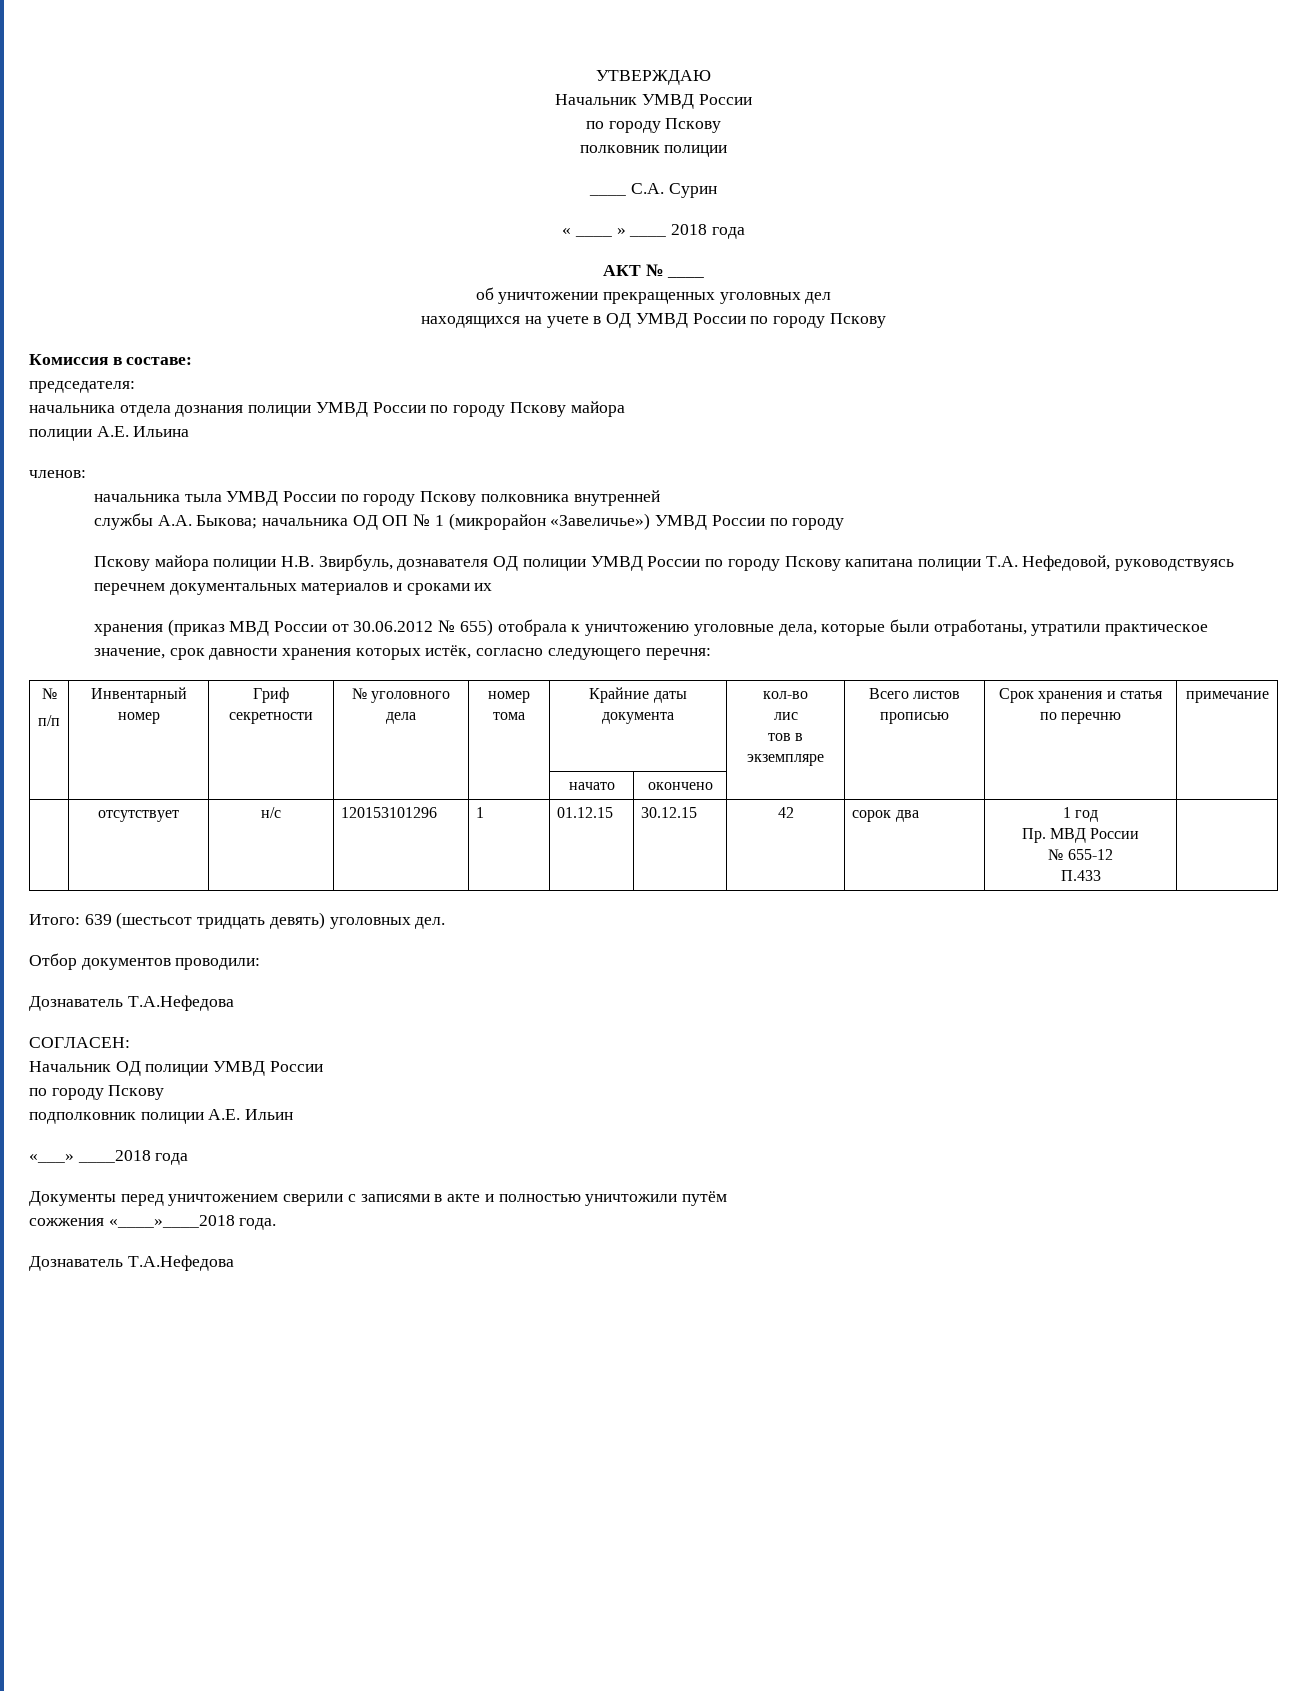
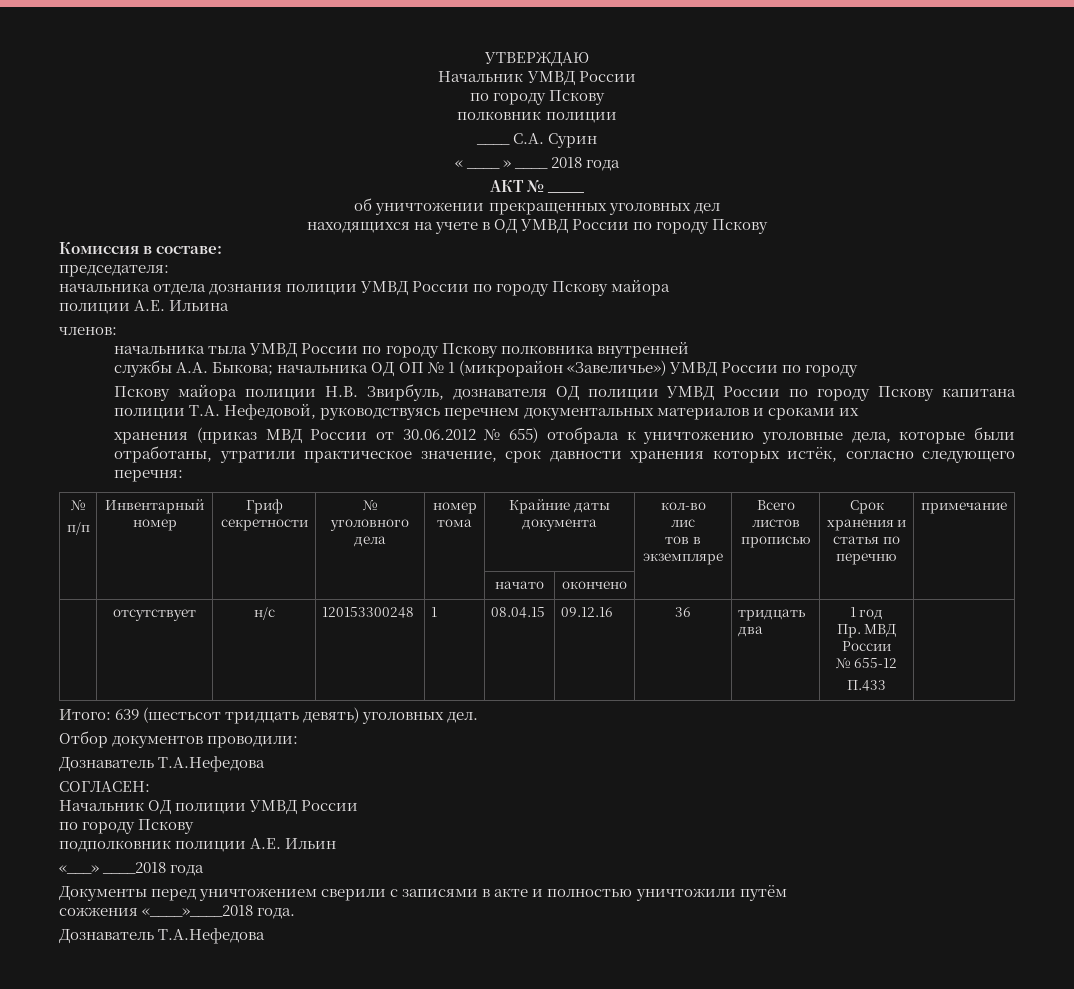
[341,807,438,818] [476,807,485,818] [557,807,614,818] [641,807,698,818] [777,807,794,818] [852,810,892,822] 120153101296 | 1 | 01.12.15 | 30.12.15 | 42 | сорок -> [321,607,414,618] [430,607,437,617] [490,607,545,618] [560,607,613,617] [675,607,691,617] [737,609,805,621] 120153300248 | 1 | 08.04.15 | 09.12.16 | 36 | тридцать

